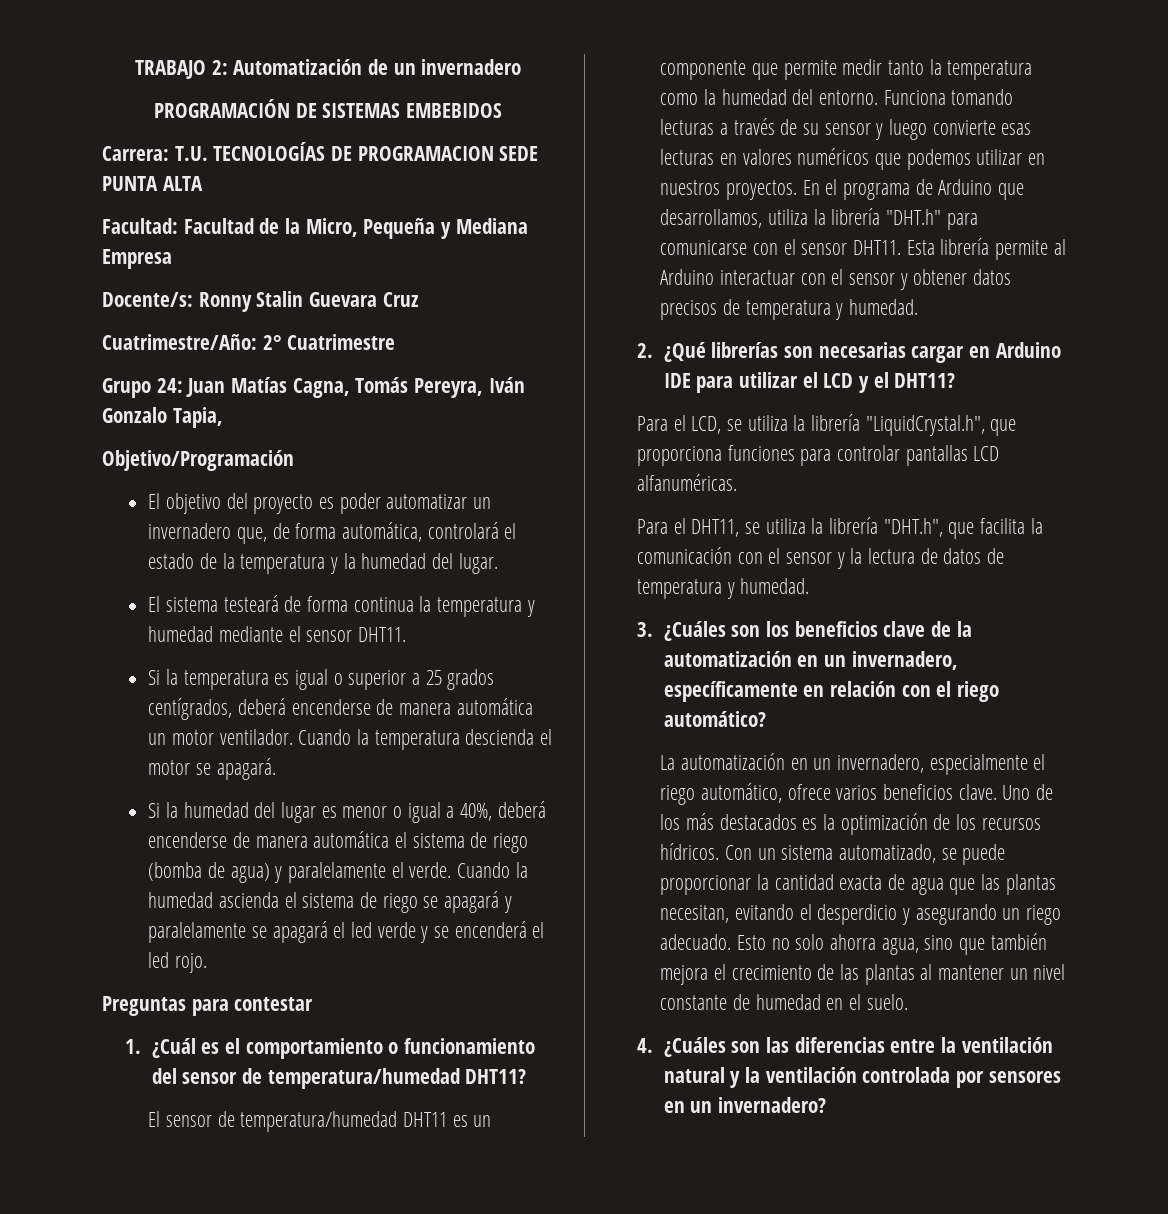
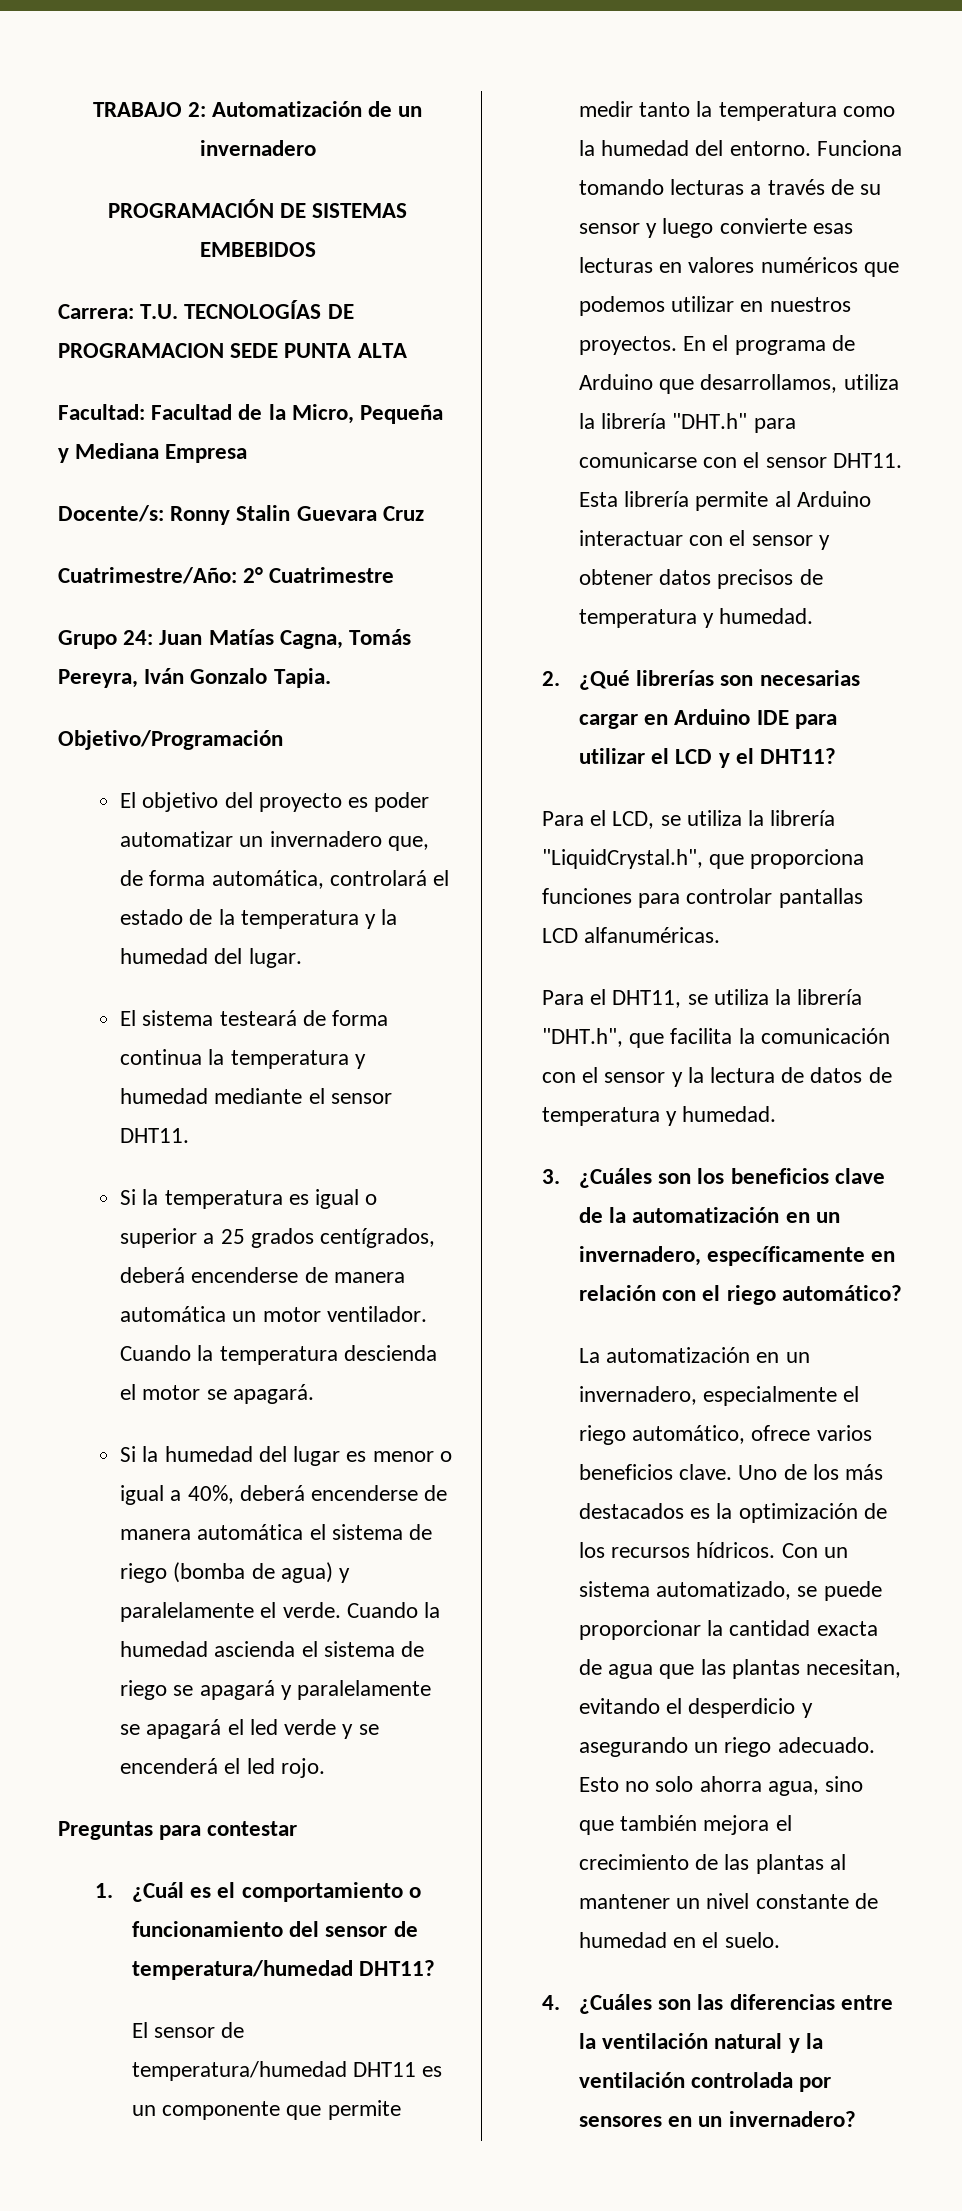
[172,407,223,428] Tapia, -> [273,668,331,688] Tapia.

